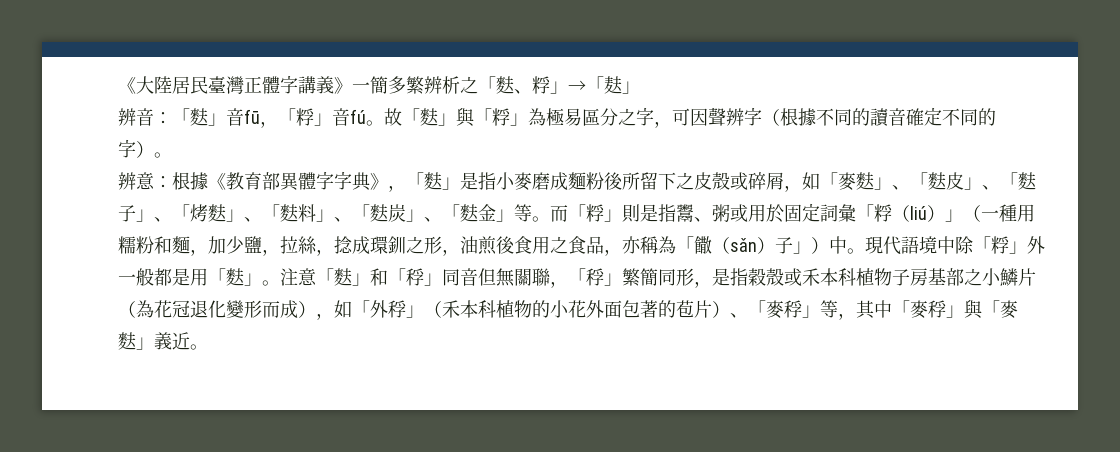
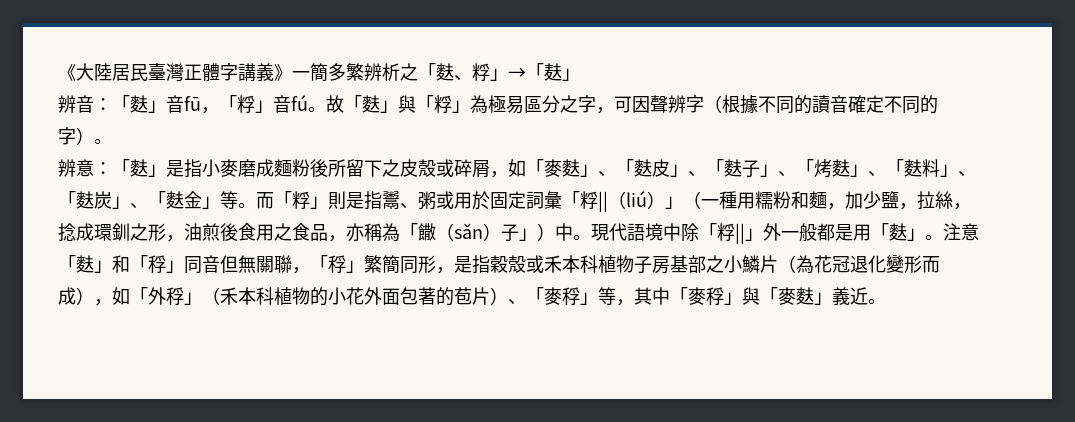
[172,171,406,192] 根據《教育部異體字字典》， -> (112, 168) none
(893, 213) none -> [598,191,608,212] ||
(1010, 245) none -> [735,223,745,244] ||

